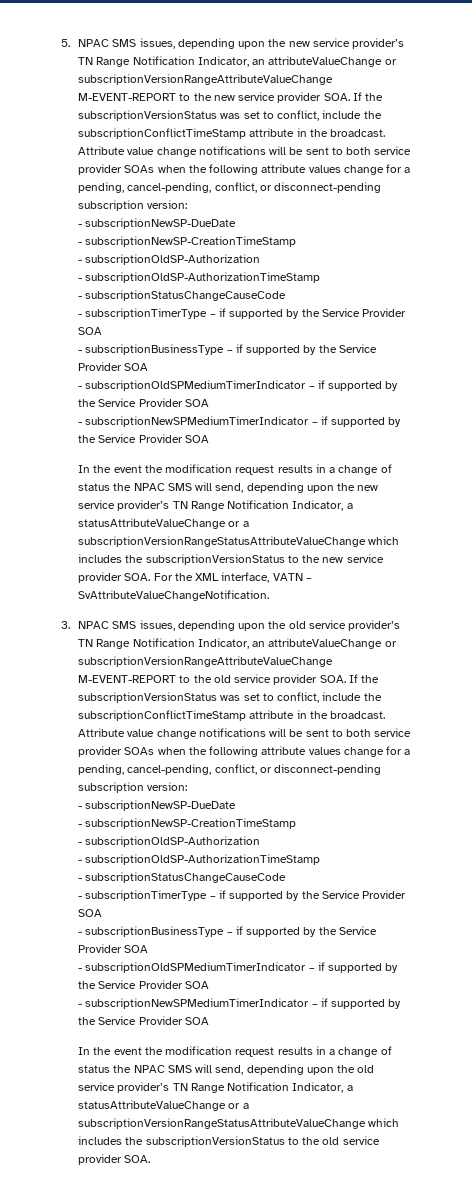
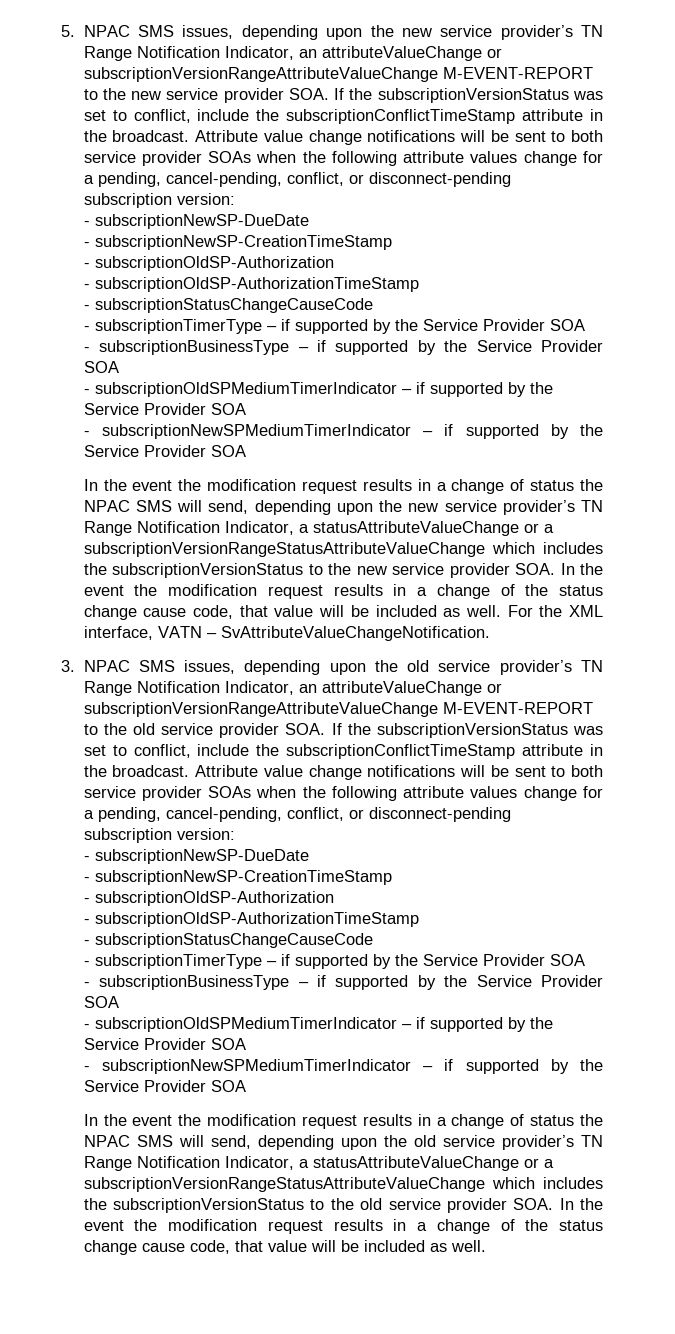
(151, 577) none -> [560,563,604,575] [83,584,603,599] [83,605,501,620] In the event the modification request results in a change of the status change cause code, that value will be included as well.
(151, 1159) none -> [559,1198,603,1210] [83,1219,603,1234] [83,1240,486,1255] In the event the modification request results in a change of the status change cause code, that value will be included as well.

